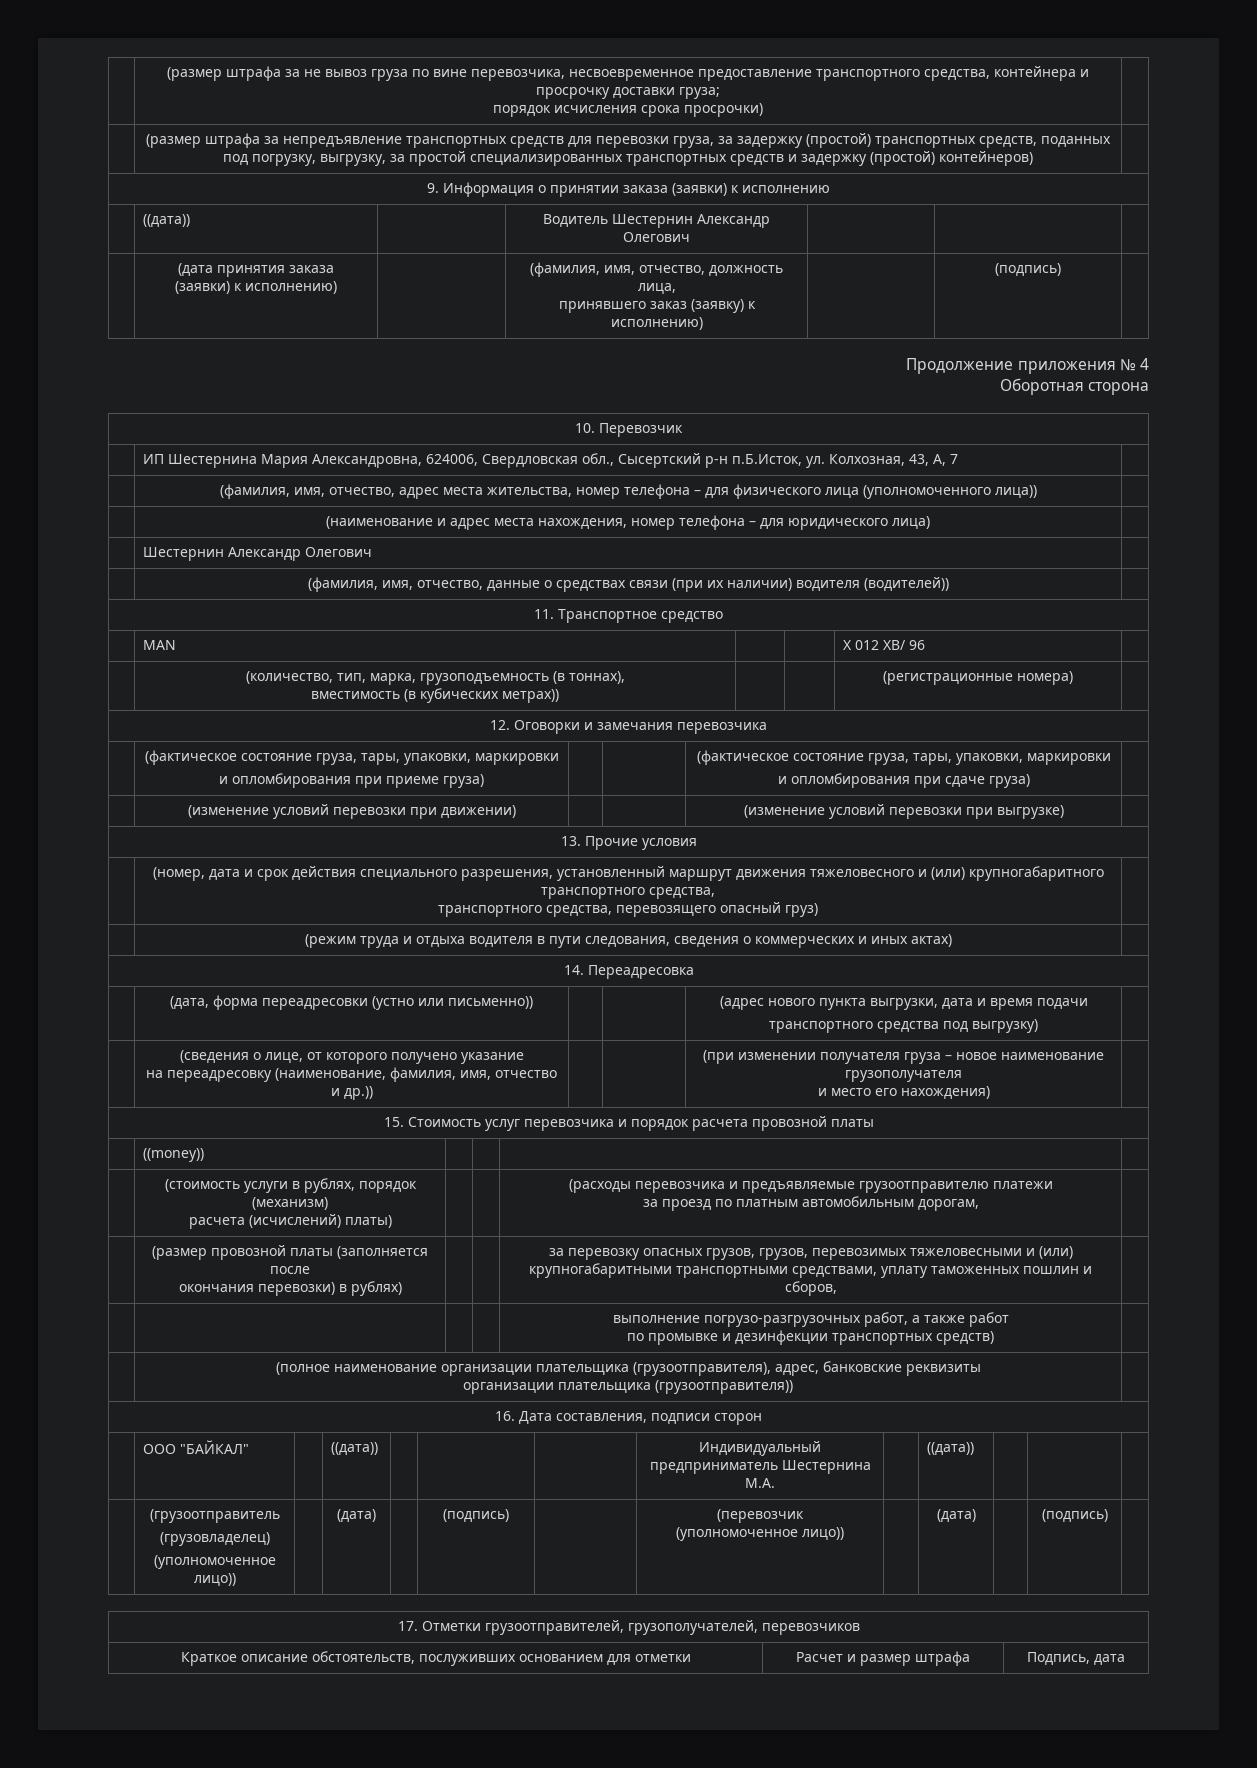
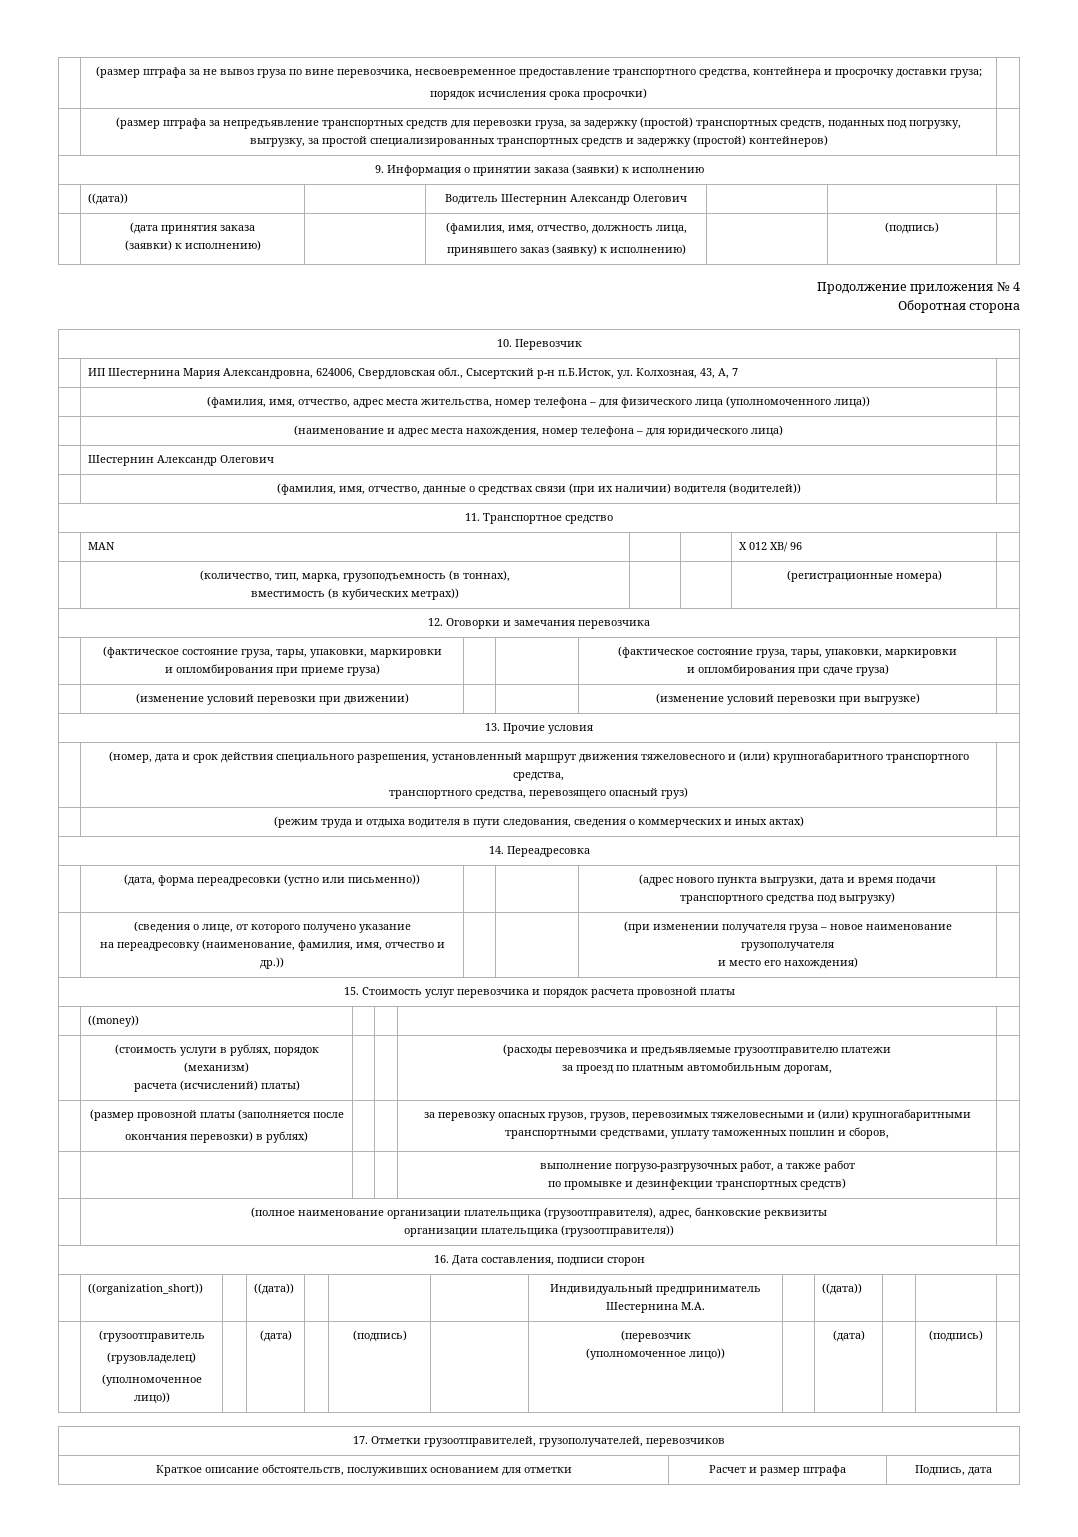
[143,1440,250,1454] ООО "БАЙКАЛ" -> [87,1283,203,1295] ((organization_short))

